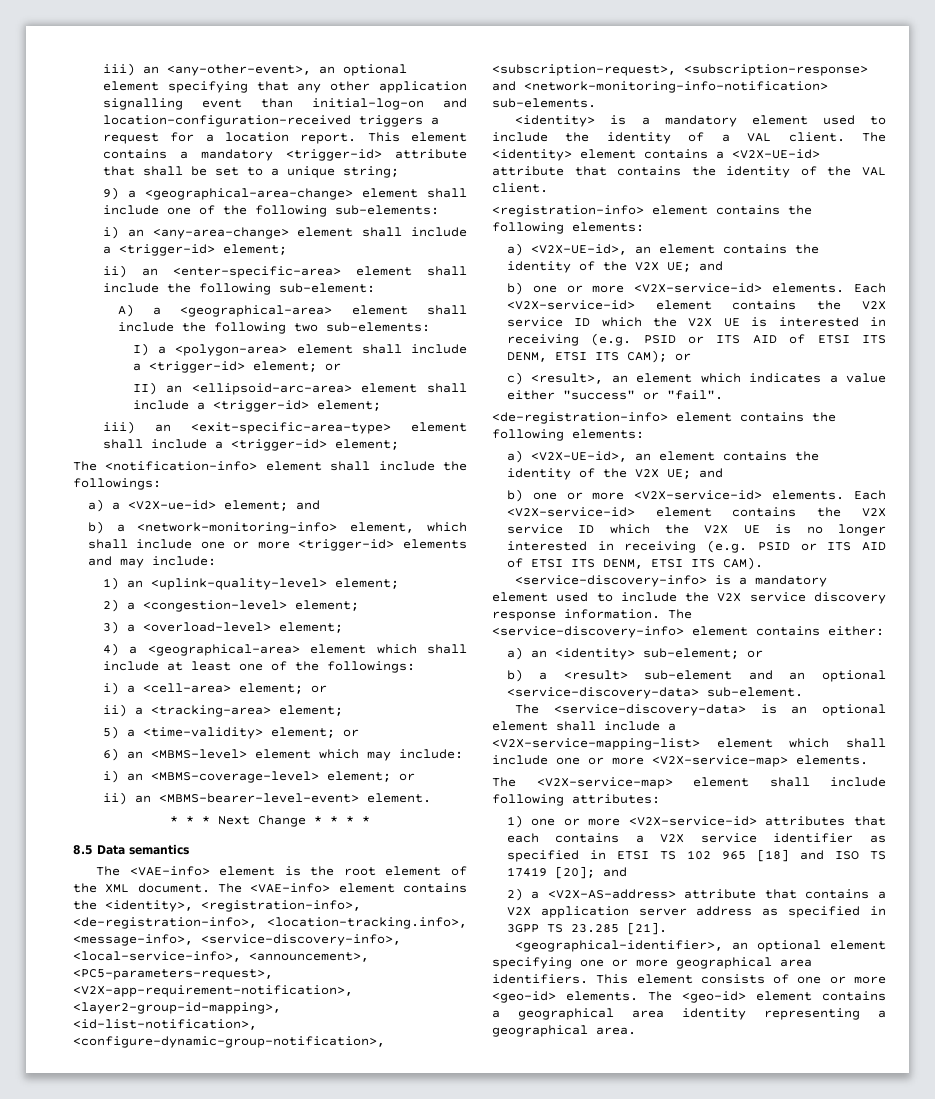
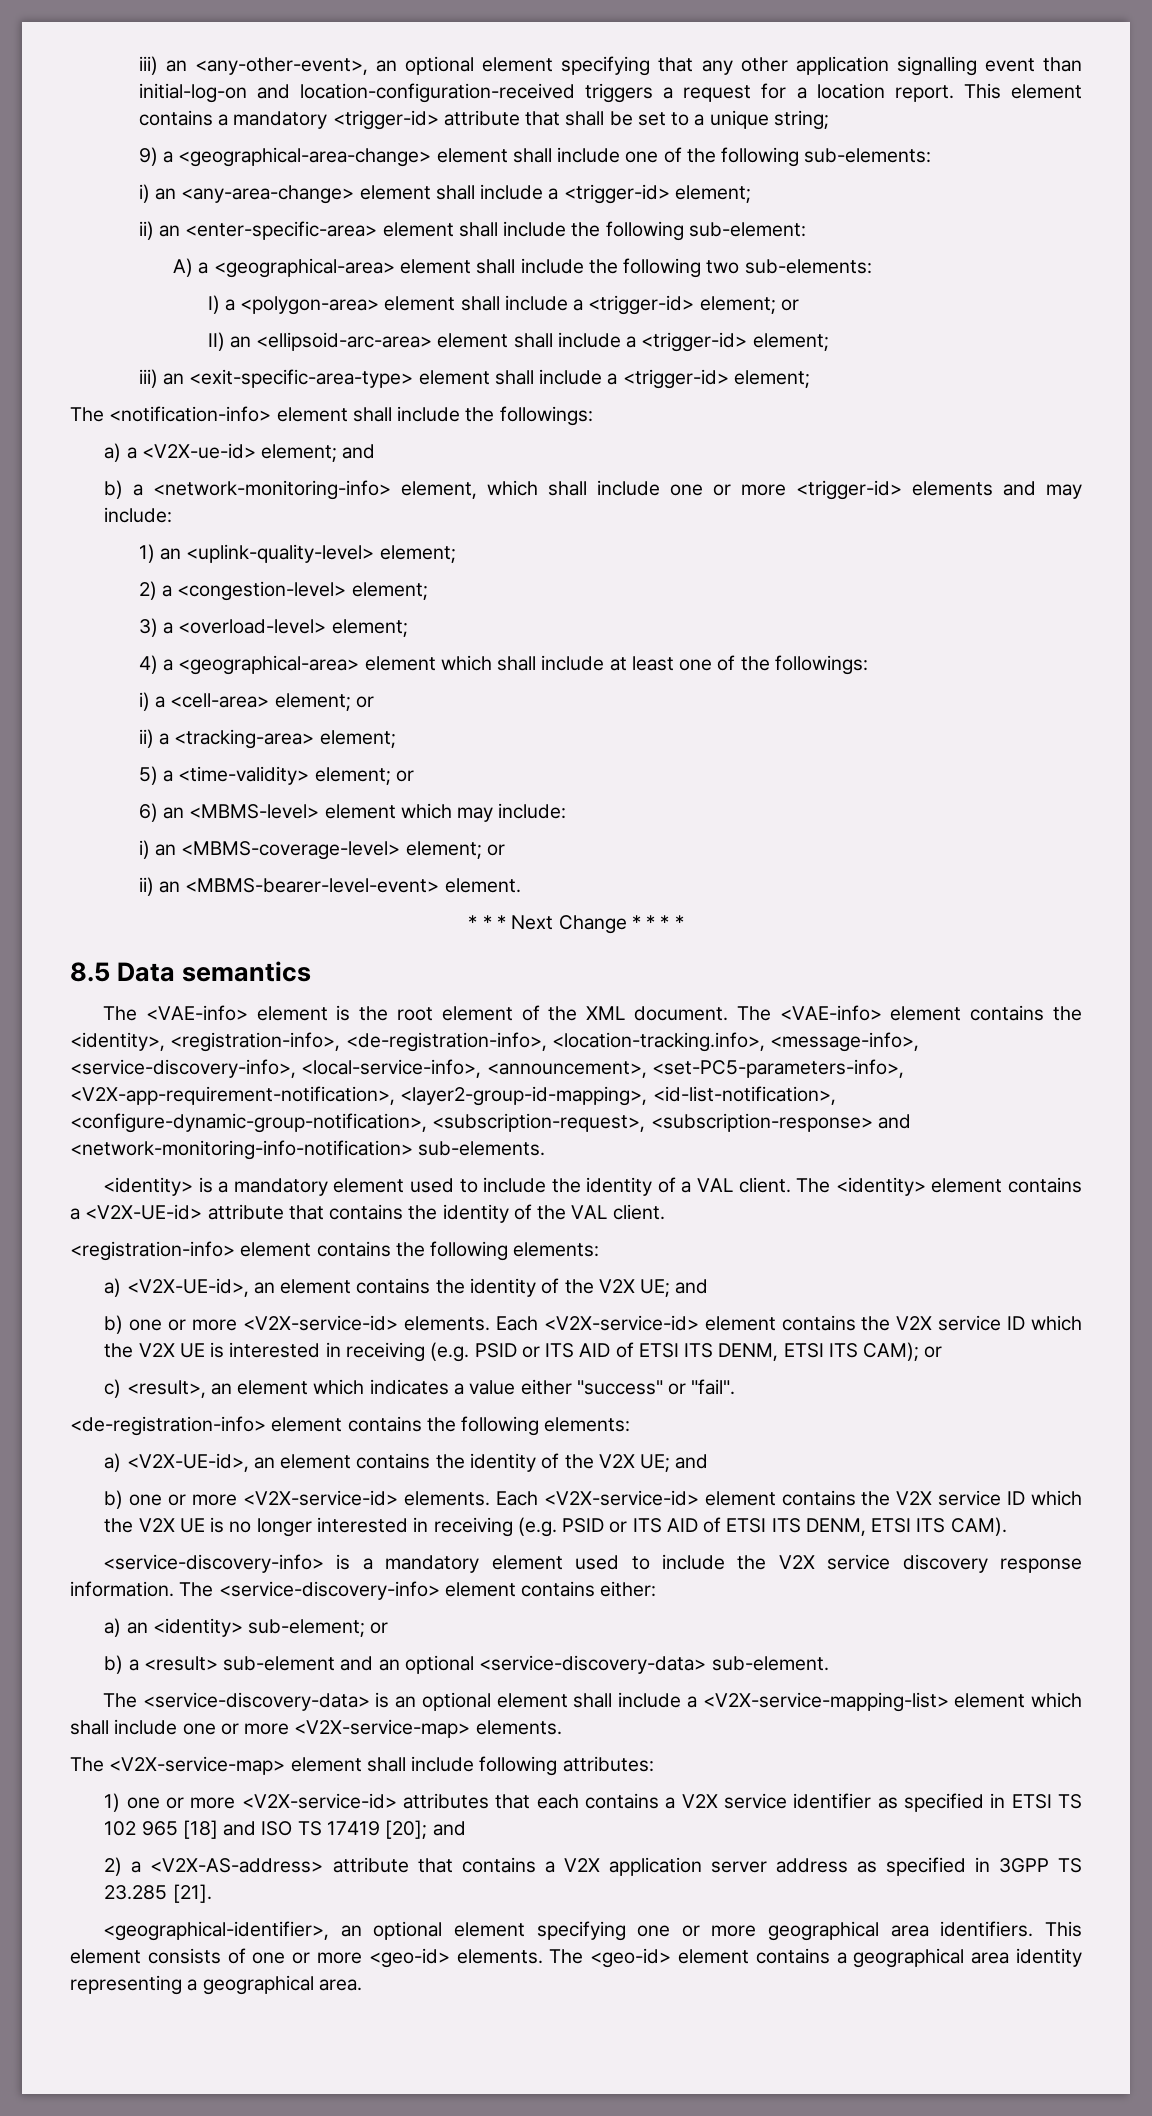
[73,969,273,980] <PC5-parameters-request>, -> [651,1059,904,1078] <set-PC5-parameters-info>,

